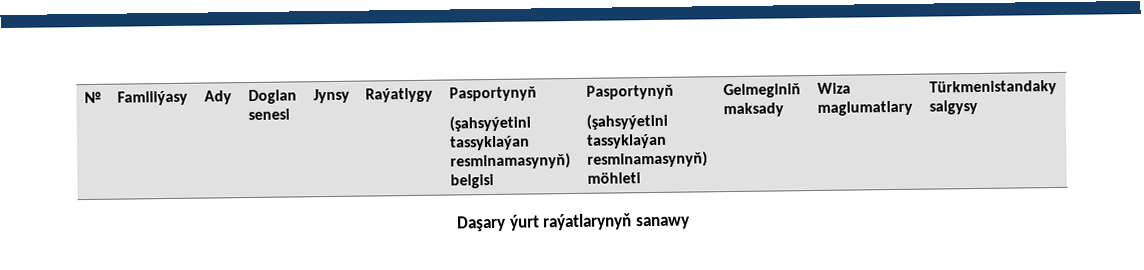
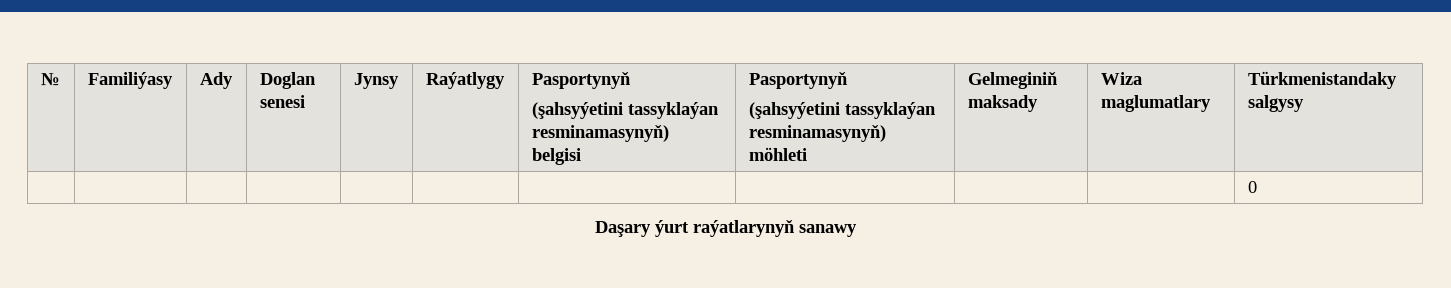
(978, 107) none -> [1247,181,1257,193] // | | | | | | | | | | 0

